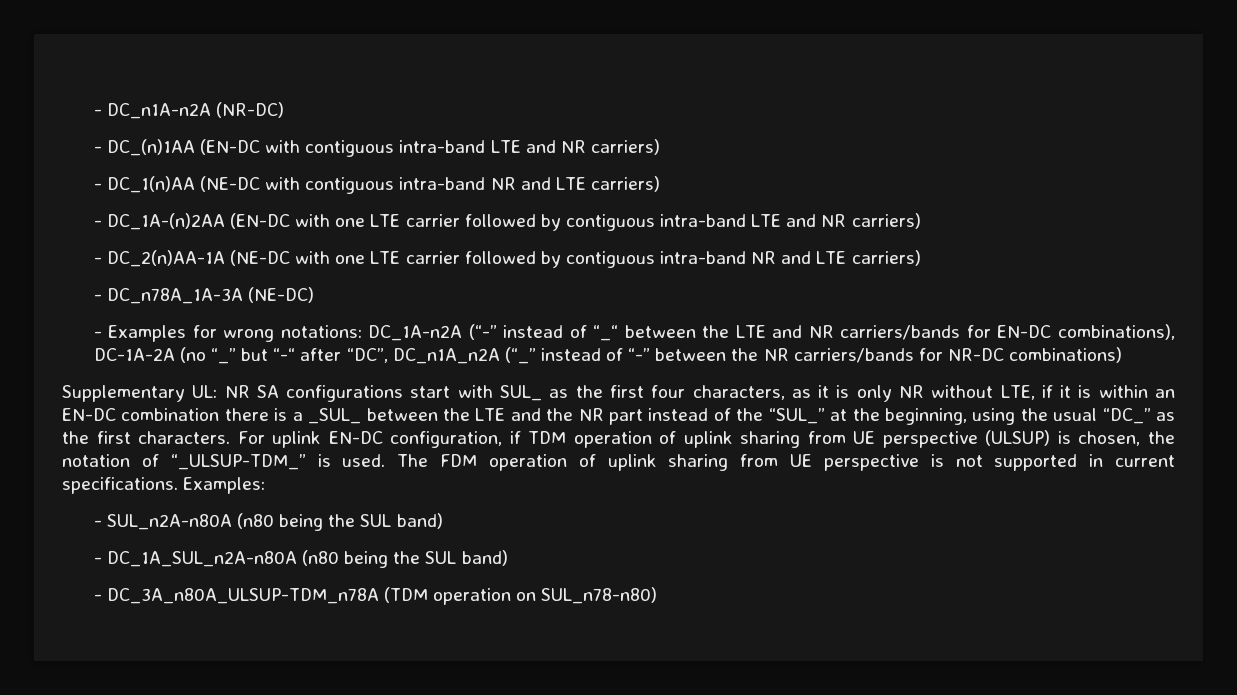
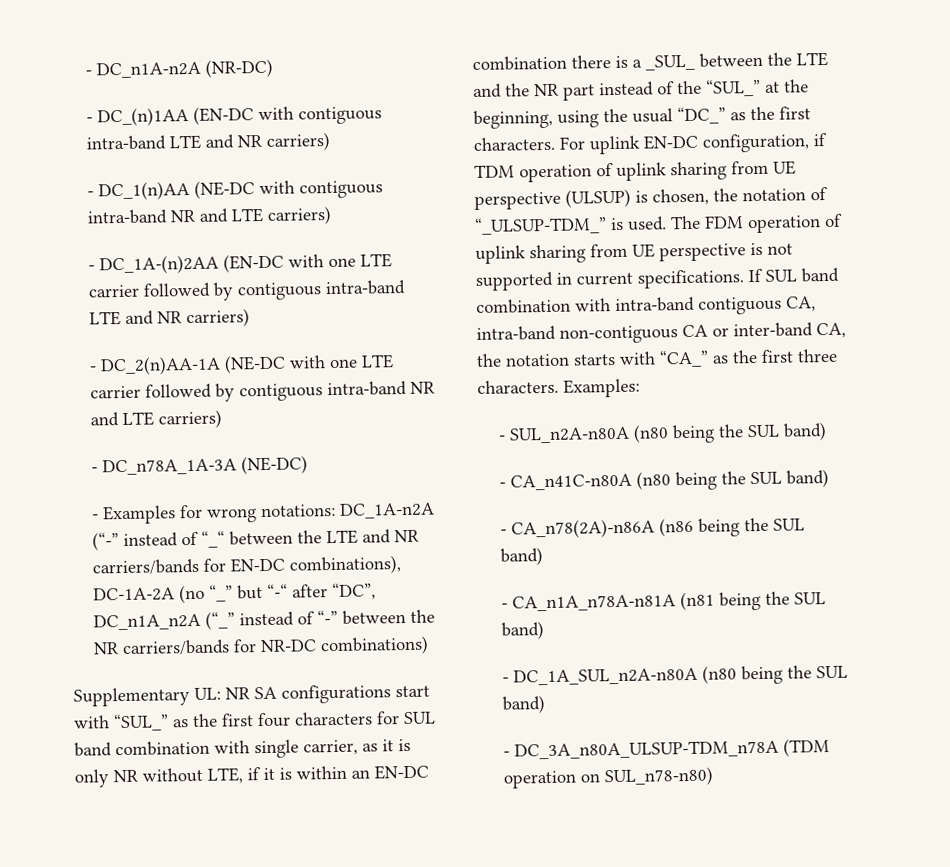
[500,385,543,401] SUL_ -> [113,713,169,732] “SUL_”
[692,385,785,400] characters, -> [294,711,436,726] [74,739,358,759] characters for SUL band combination with single carrier,
(178, 485) none -> [748,267,839,283] [476,296,816,315] [476,322,846,344] [476,348,838,368] [477,379,559,394] If SUL band combination with intra-band contiguous CA, intra-band non-contiguous CA or inter-band CA, the notation starts with “CA_” as the first three characters.
(443, 521) none -> [498,469,829,491] [499,517,805,539] [499,547,543,566] [500,591,826,612] [500,621,544,640] // - CA_n41C-n80A (n80 being the SUL band) // - CA_n78(2A)-n86A (n86 being the SUL band) // - CA_n1A_n78A-n81A (n81 being the SUL band)

